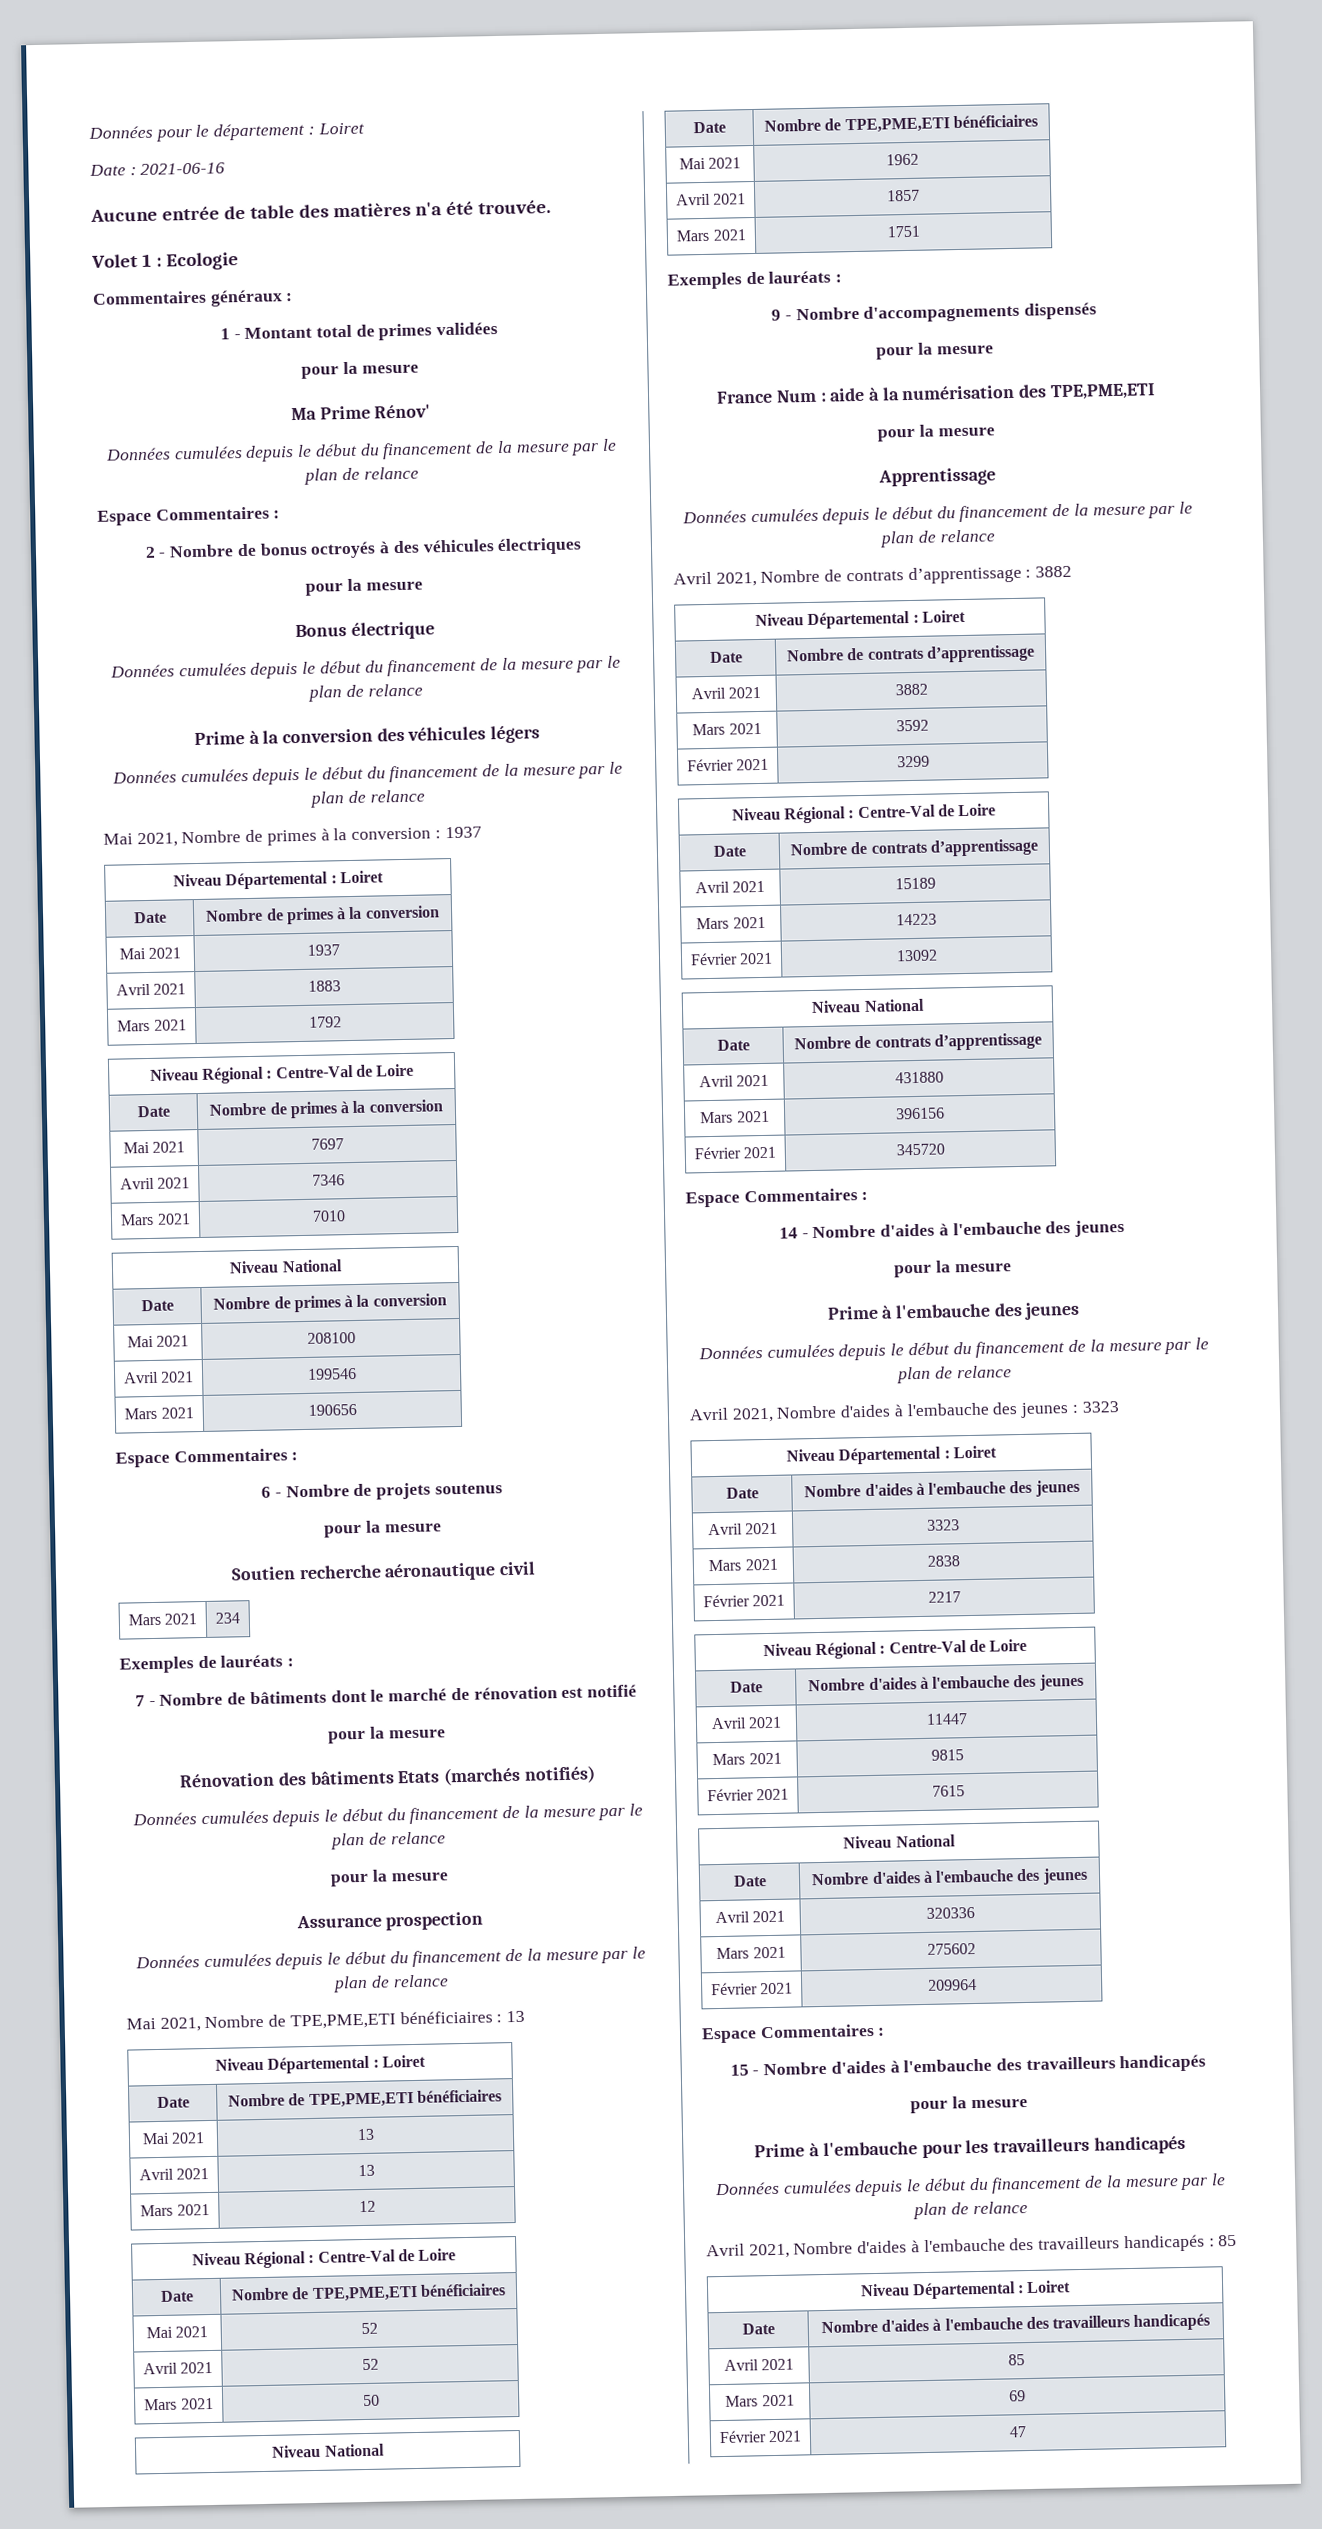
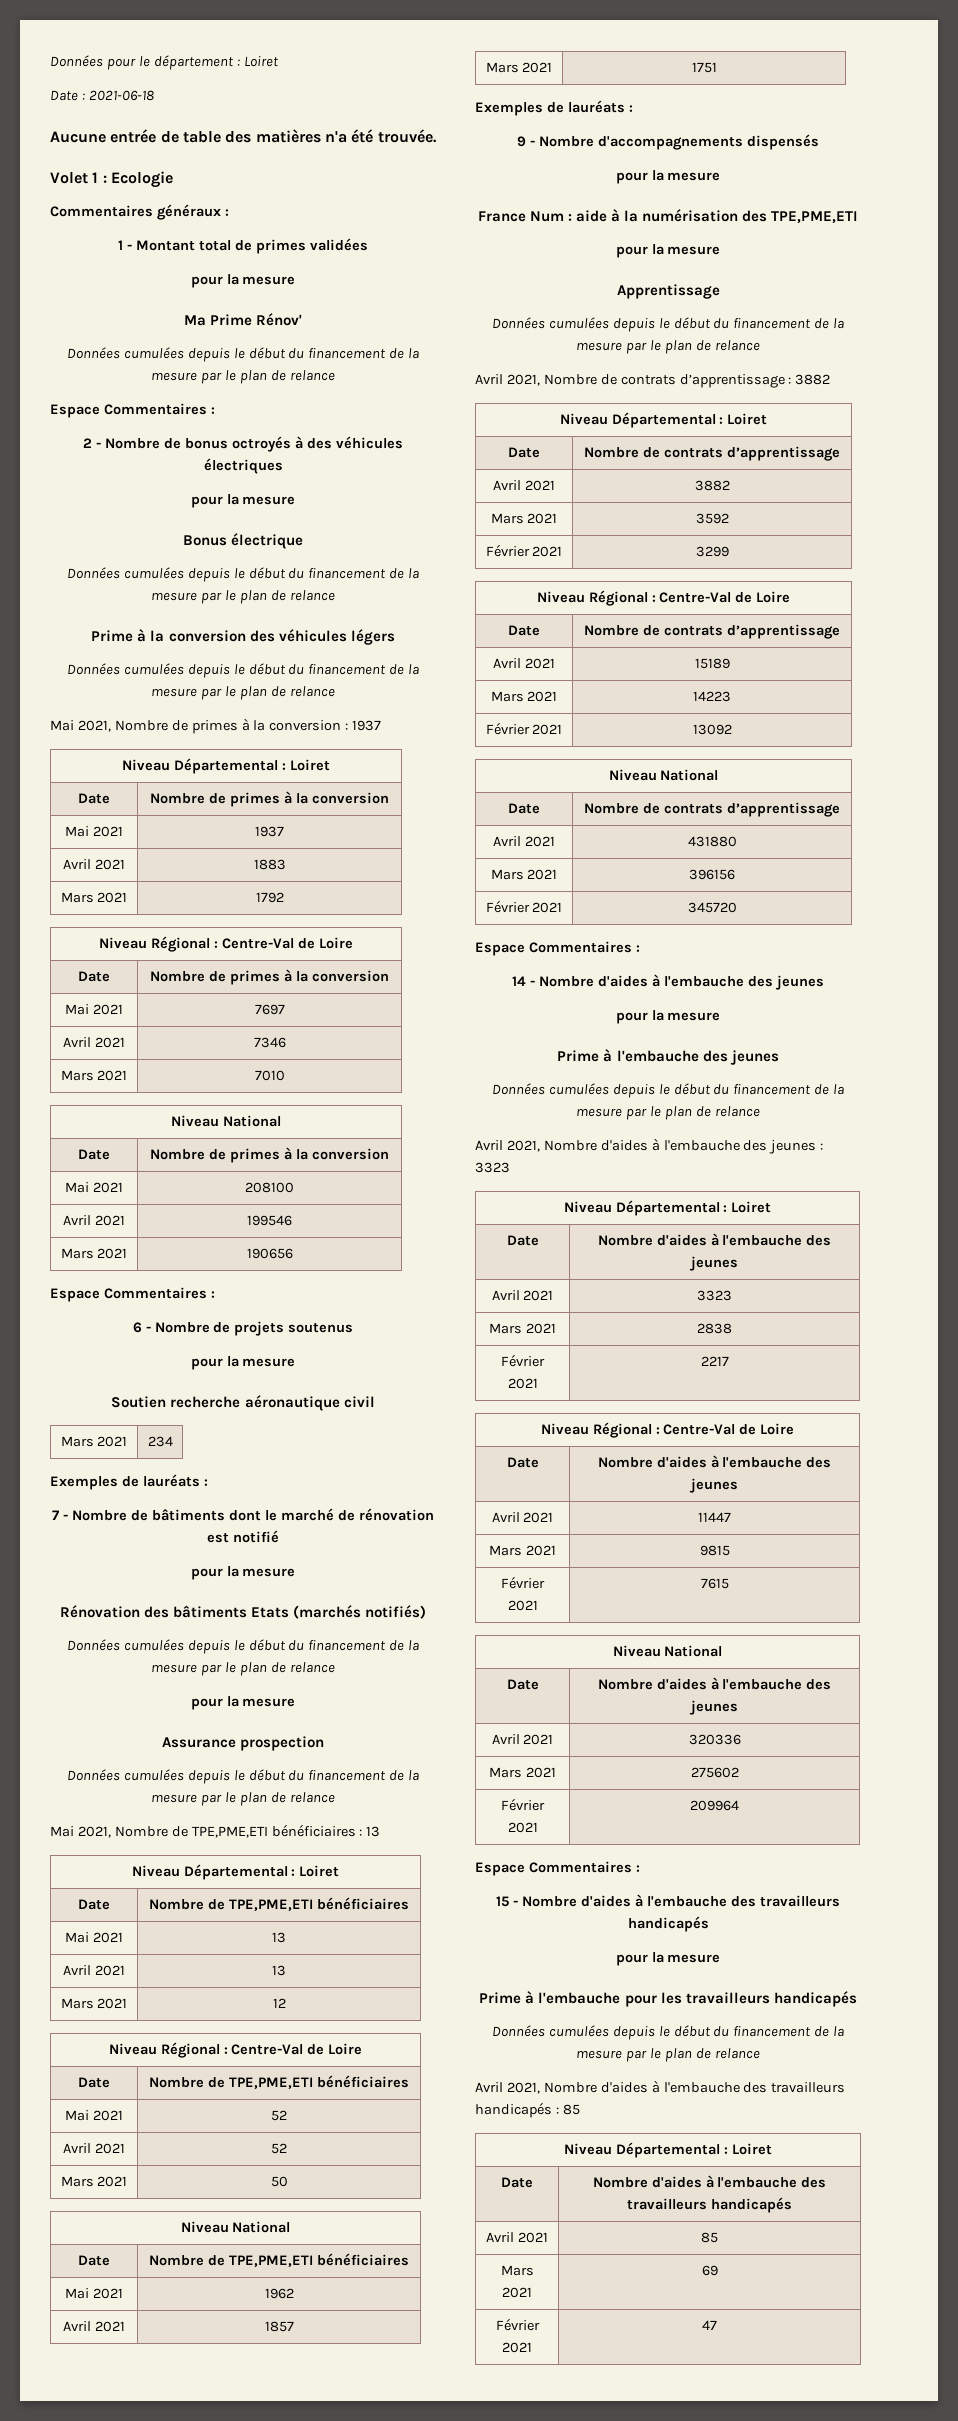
[140,162,226,175] 2021-06-16 -> [88,90,154,101] 2021-06-18

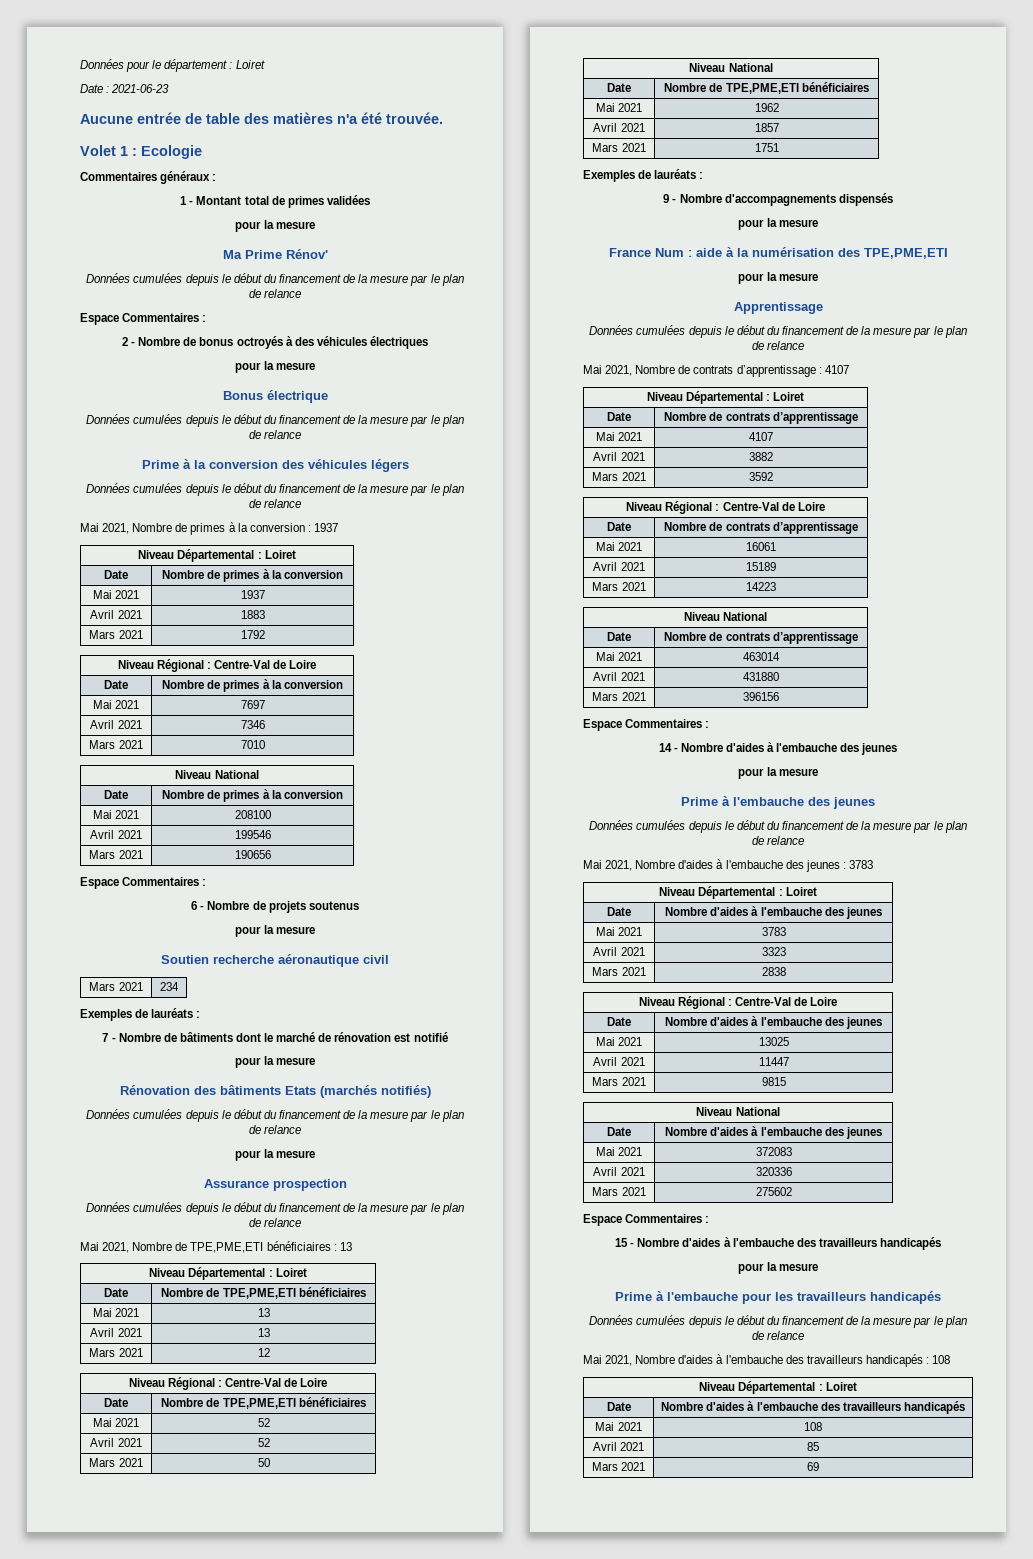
[88,90,154,101] 2021-06-18 -> [111,84,170,93] 2021-06-23
[475,374,503,384] Avril -> [583,365,602,374] Mai
[795,374,831,385] 3882 -> [824,365,849,374] 4107
(840, 453) none -> [595,432,643,441] [749,432,773,441] // Mai 2021 | 4107
[485,544,563,557] [695,546,729,557] // Février 2021 | 3299 -> (773, 476) none
(840, 631) none -> [595,542,643,551] [746,542,776,551] // Mai 2021 | 16061
[485,722,563,735] [692,724,732,735] // Février 2021 | 13092 -> (776, 586) none
(840, 809) none -> [595,652,643,661] [743,652,780,661] // Mai 2021 | 463014
[485,900,563,913] [687,902,737,913] // Février 2021 | 345720 -> (779, 696) none
[475,1140,503,1150] Avril -> [583,860,602,869] Mai
[475,1162,510,1173] 3323 -> [848,860,873,869] 3783
(738, 1263) none -> [595,927,643,936] [761,927,786,936] // Mai 2021 | 3783
[501,1354,545,1367] [507,1378,538,1389] [700,1356,729,1366] // Février 2021 | 2217 -> (786, 971) none
(738, 1485) none -> [595,1037,643,1046] [758,1037,789,1046] // Mai 2021 | 13025
[501,1576,545,1589] [507,1600,538,1611] [700,1578,729,1589] // Février 2021 | 7615 -> (786, 1081) none
(738, 1707) none -> [595,1147,643,1156] [755,1147,792,1156] // Mai 2021 | 372083
[501,1798,545,1811] [507,1822,538,1833] [690,1800,739,1811] // Février 2021 | 209964 -> (792, 1191) none
[475,2082,503,2092] Avril -> [583,1355,602,1364] Mai
[562,2104,580,2115] 85 -> [932,1355,951,1364] 108
(792, 2205) none -> [595,1422,642,1431] [804,1422,822,1431] // Mai 2021 | 108
[495,2318,540,2331] [502,2342,532,2353] [702,2320,717,2330] // Février 2021 | 47 -> (819, 1466) none

